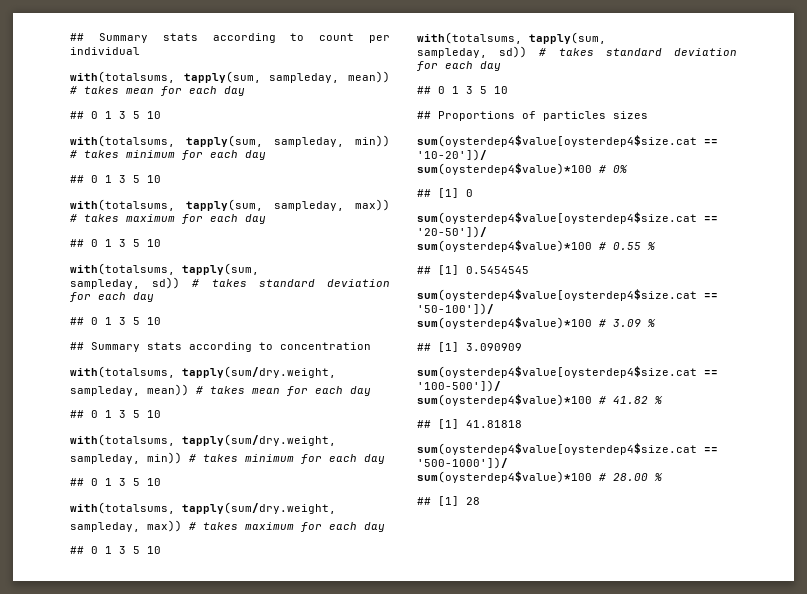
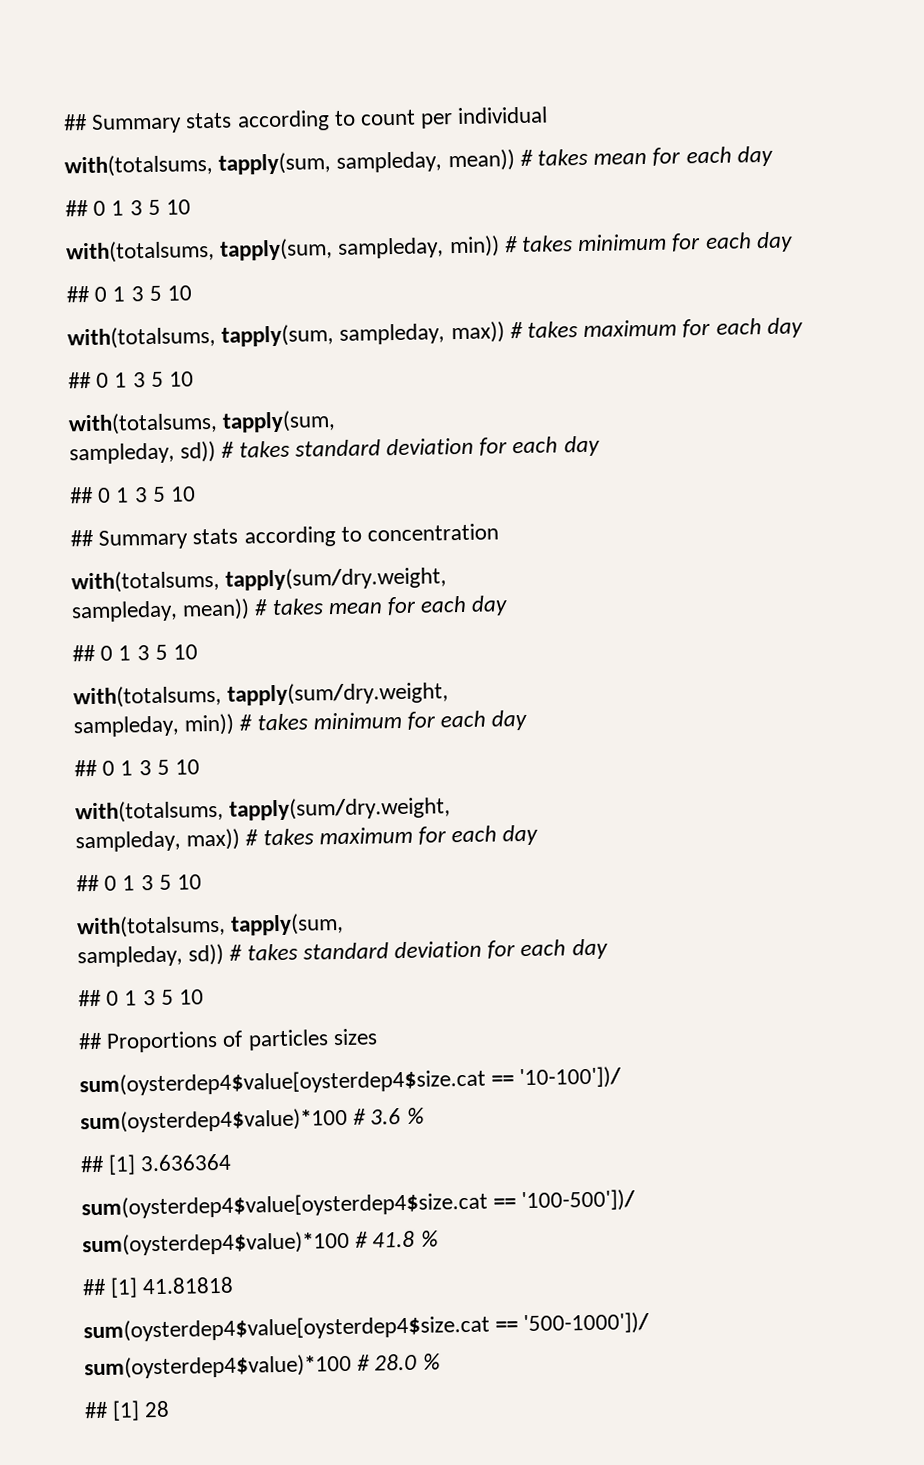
[417,149,487,161] [417,163,628,175] [417,188,473,198] [417,212,718,224] [417,226,487,238] [417,240,656,252] [417,265,529,275] [417,289,718,301] [417,303,494,315] [417,317,656,329] [417,342,522,352] '10-20'])/ // sum(oysterdep4$value)*100 # 0% // ## [1] 0 // sum(oysterdep4$value[oysterdep4$size.cat == '20-50'])/ // sum(oysterdep4$value)*100 # 0.55 % // ## [1] 0.5454545 // sum(oysterdep4$value[oysterdep4$size.cat == '50-100'])/ // sum(oysterdep4$value)*100 # 3.09 % // ## [1] 3.090909 -> [519,1066,623,1090] [80,1107,424,1134] [80,1153,233,1175] '10-100'])/ // sum(oysterdep4$value)*100 # 3.6 % // ## [1] 3.636364
[613,396,648,404] 41.82 -> [372,1230,416,1248] 41.8
[613,473,648,481] 28.00 -> [374,1353,418,1371] 28.0

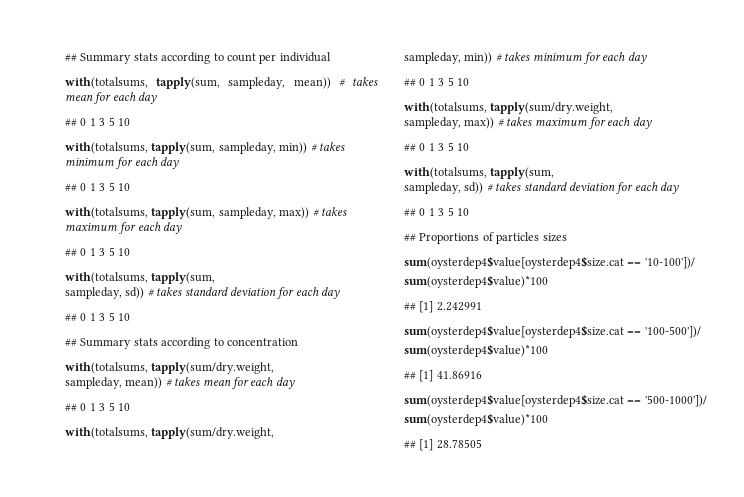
[353,1107,424,1125] [80,1153,233,1175] # 3.6 % // ## [1] 3.636364 -> [404,301,482,313] // ## [1] 2.242991
[355,1230,438,1248] [82,1276,235,1298] # 41.8 % // ## [1] 41.81818 -> [404,370,482,382] // ## [1] 41.86916
[357,1353,440,1371] [84,1400,171,1421] # 28.0 % // ## [1] 28 -> [404,439,482,451] // ## [1] 28.78505

